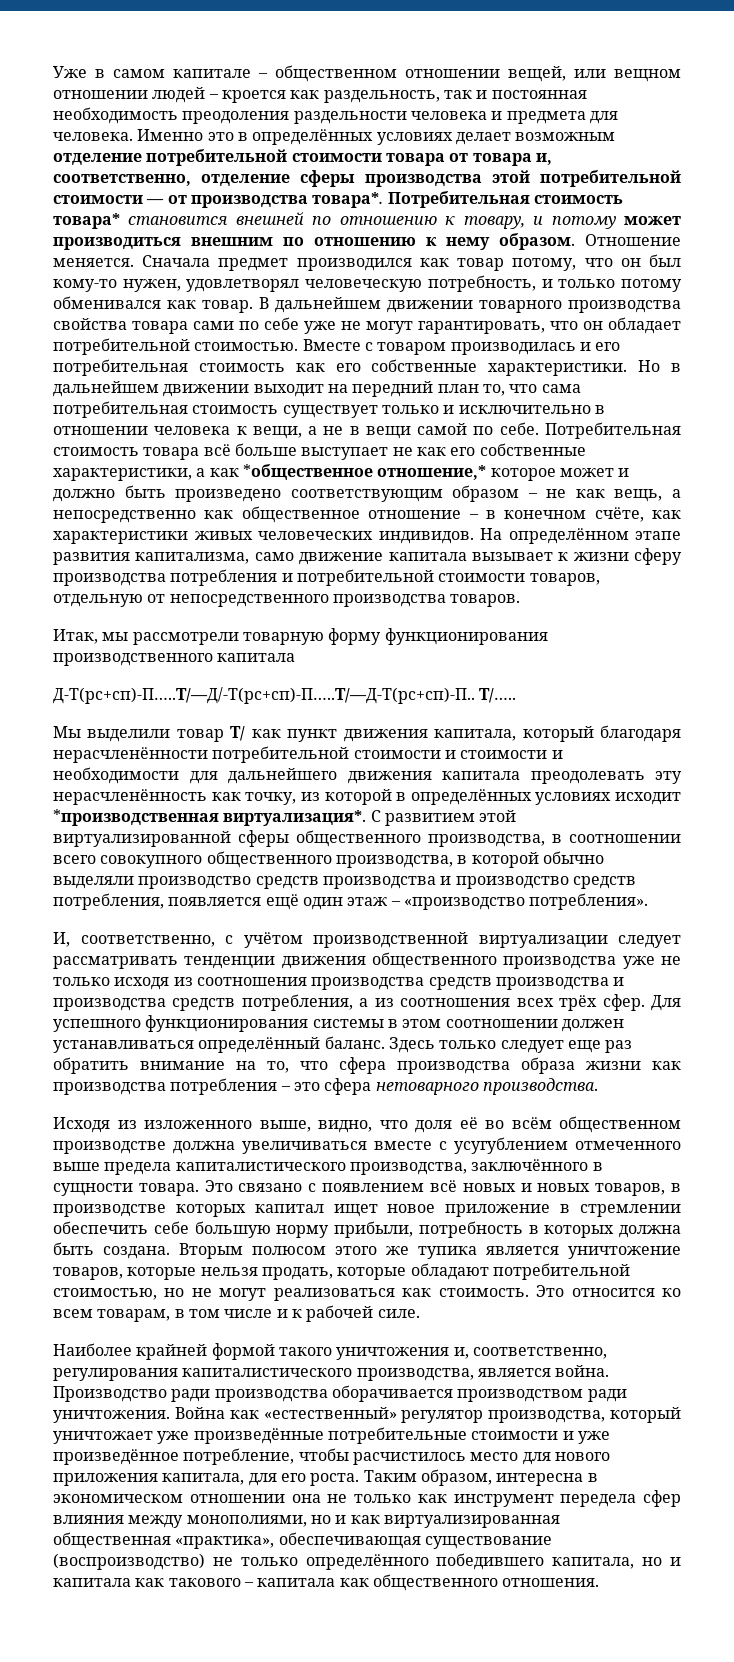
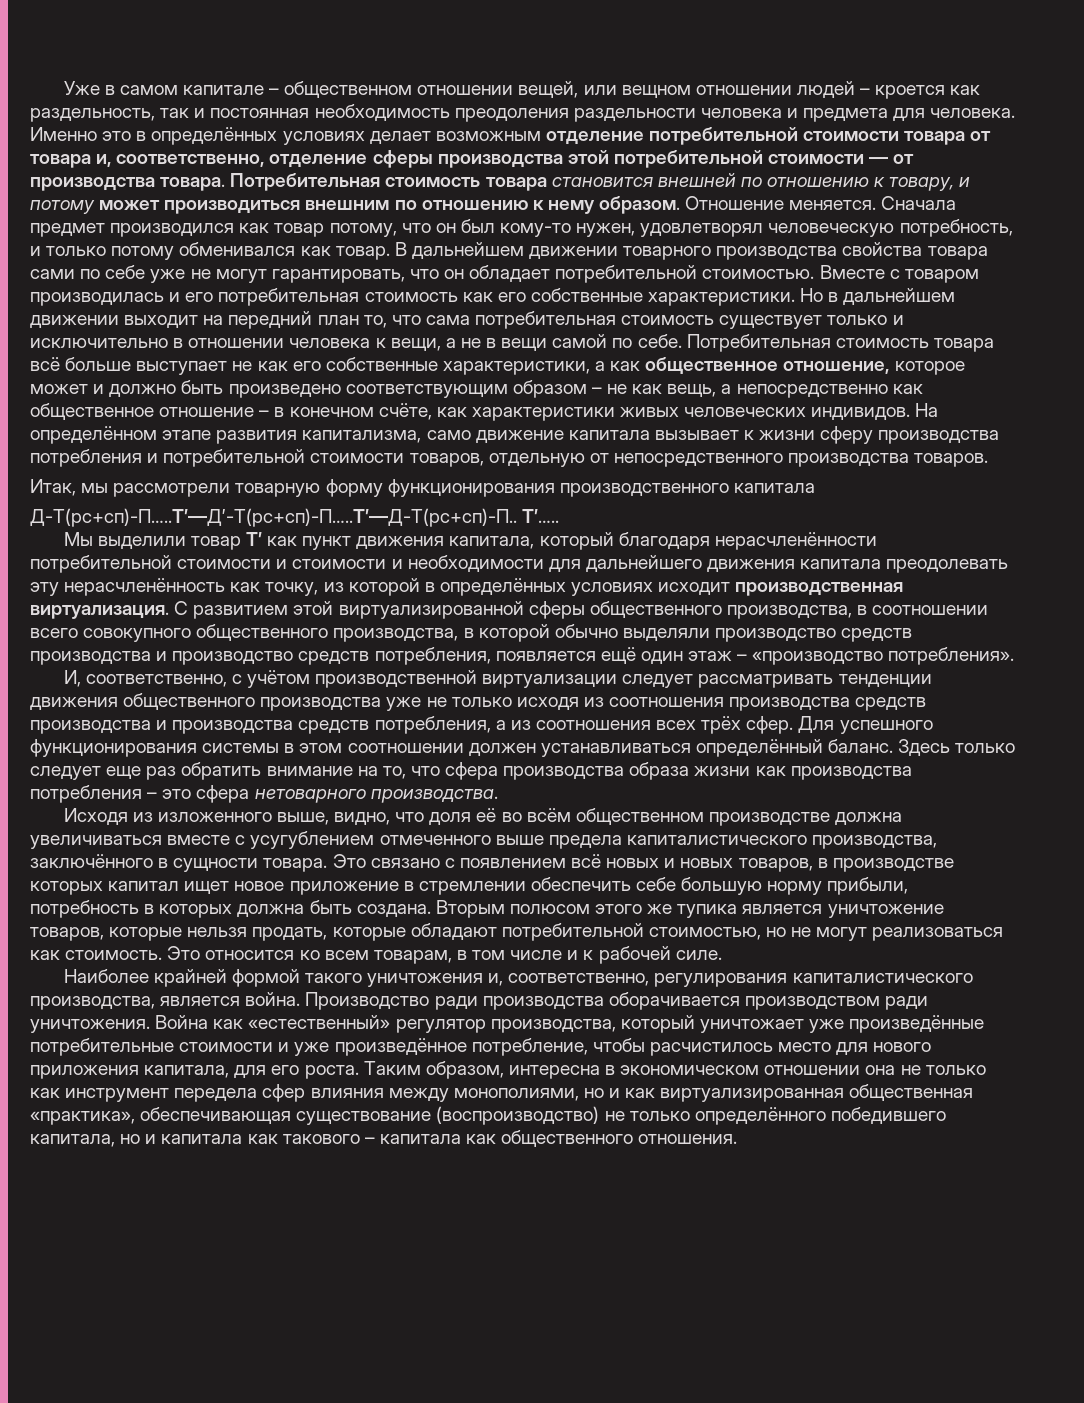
[312,191,623,208] [53,213,120,229] товара*. Потребительная стоимость товара* -> [160,173,547,191] товара. Потребительная стоимость товара
[242,464,487,480] *общественное отношение,* -> [645,357,890,374] общественное отношение,
[53,687,517,704] Д-Т(рс+сп)-П…..Т/—Д/-Т(рс+сп)-П…..Т/—Д-Т(рс+сп)-П.. Т/….. -> [30,508,560,527] Д-Т(рс+сп)-П…..Т′—Д′-Т(рс+сп)-П…..Т′—Д-Т(рс+сп)-П.. Т′…..
[230,726,246,741] Т/ -> [245,532,262,546] Т′
[53,809,367,826] *производственная виртуализация*. -> [735,582,904,596] [30,605,169,619] производственная виртуализация.

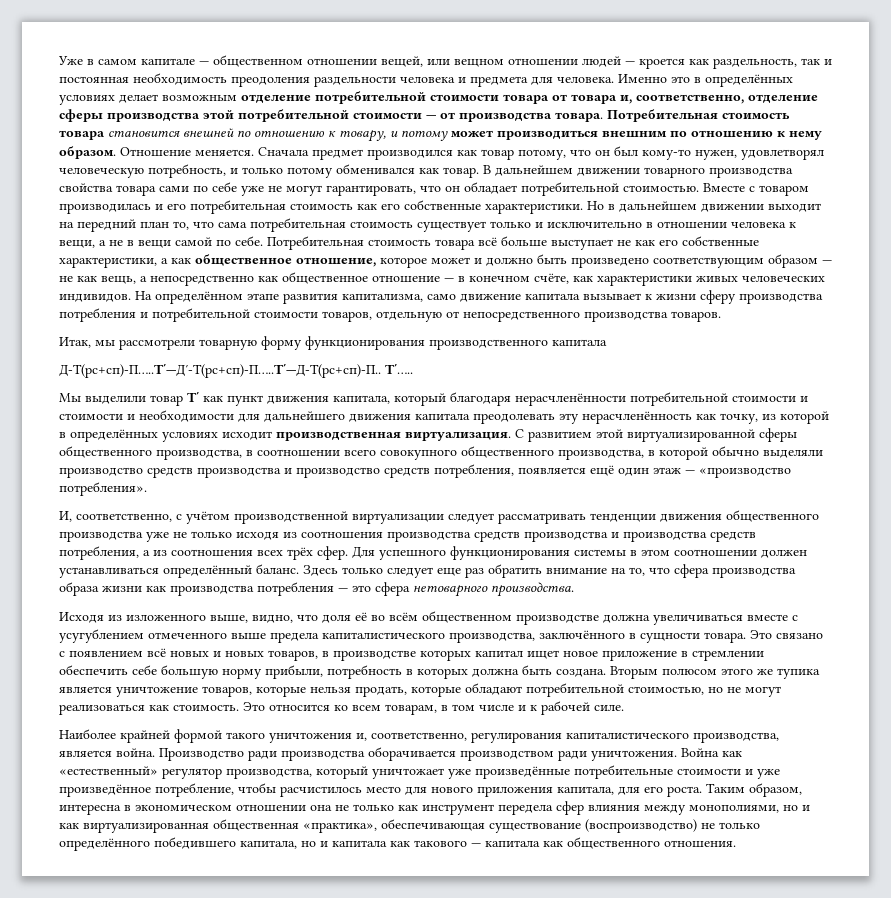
[269,88,280,95] – -> [199,61,209,65] —
[860,88,871,95] – -> [625,61,635,65] —
[591,387,602,394] – -> [822,260,832,264] —
[259,410,270,417] – -> [444,278,454,282] —
[737,654,748,661] – -> [685,470,695,474] —
[147,792,158,799] – -> [338,588,348,592] —
[364,1137,375,1144] – -> [471,843,481,847] —

